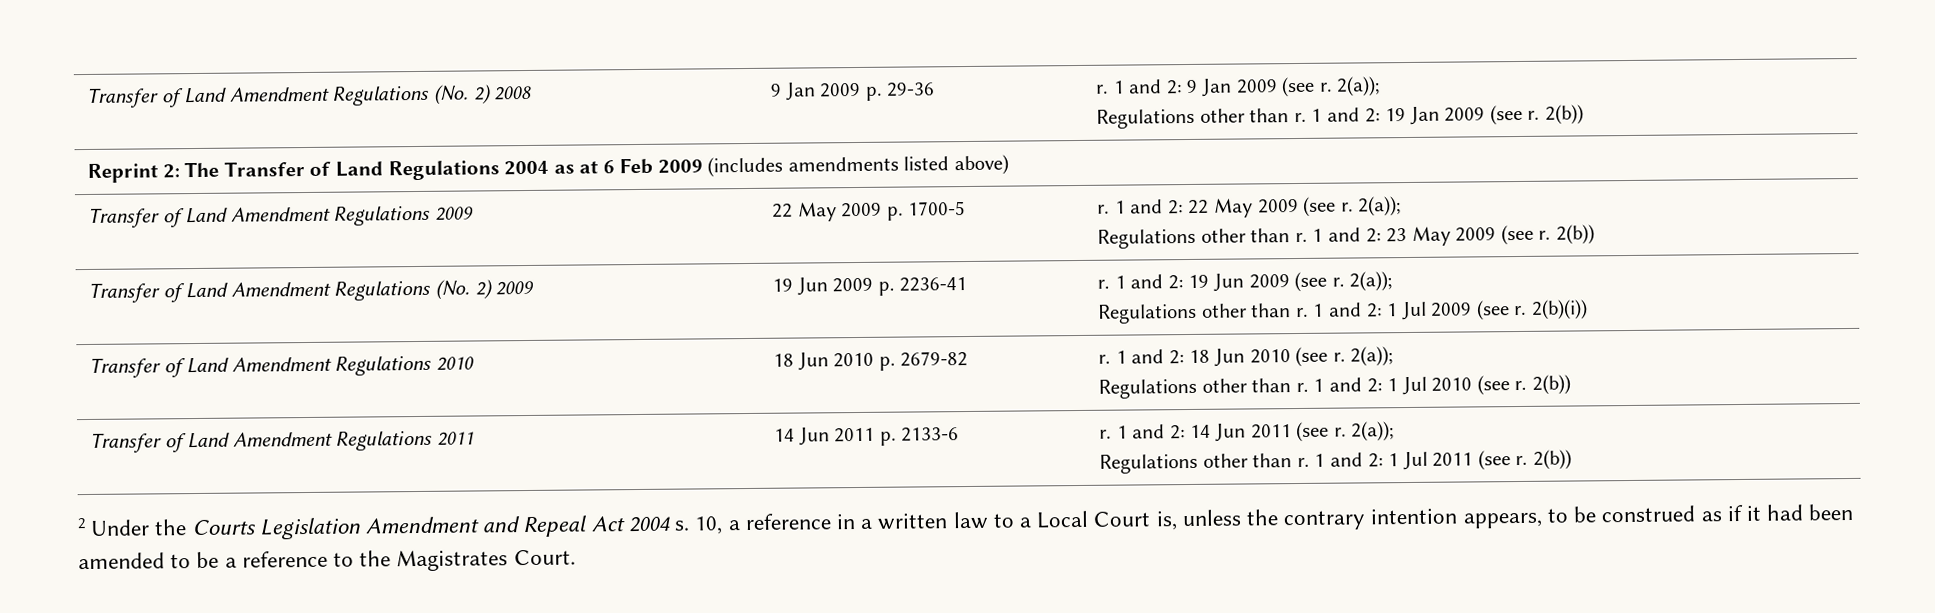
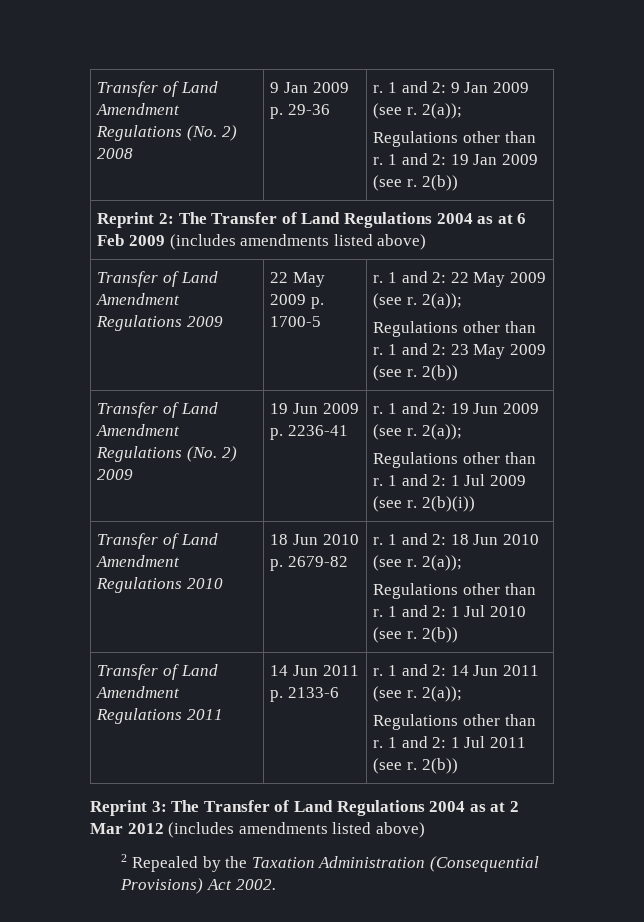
[77,503,1854,540] [78,549,576,572] 2 Under the Courts Legislation Amendment and Repeal Act 2004 s. 10, a reference in a written law to a Local Court is, unless the contrary intention appears, to be construed as if it had been amended to be a reference to the Magistrates Court. -> [90,800,519,816] [90,822,425,838] [121,854,539,872] [120,878,276,894] Reprint 3: The Transfer of Land Regulations 2004 as at 2 Mar 2012 (includes amendments listed above) // 2 Repealed by the Taxation Administration (Consequential Provisions) Act 2002.

